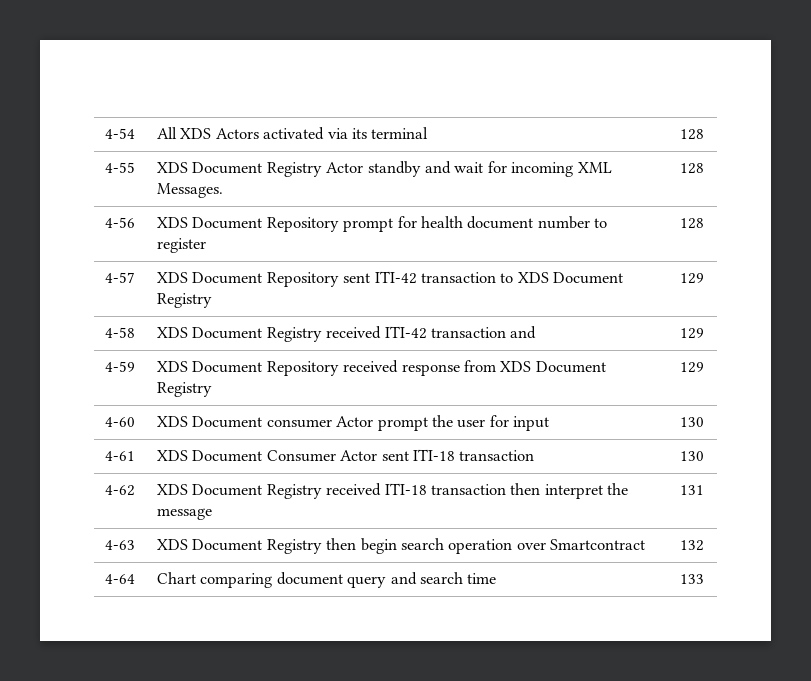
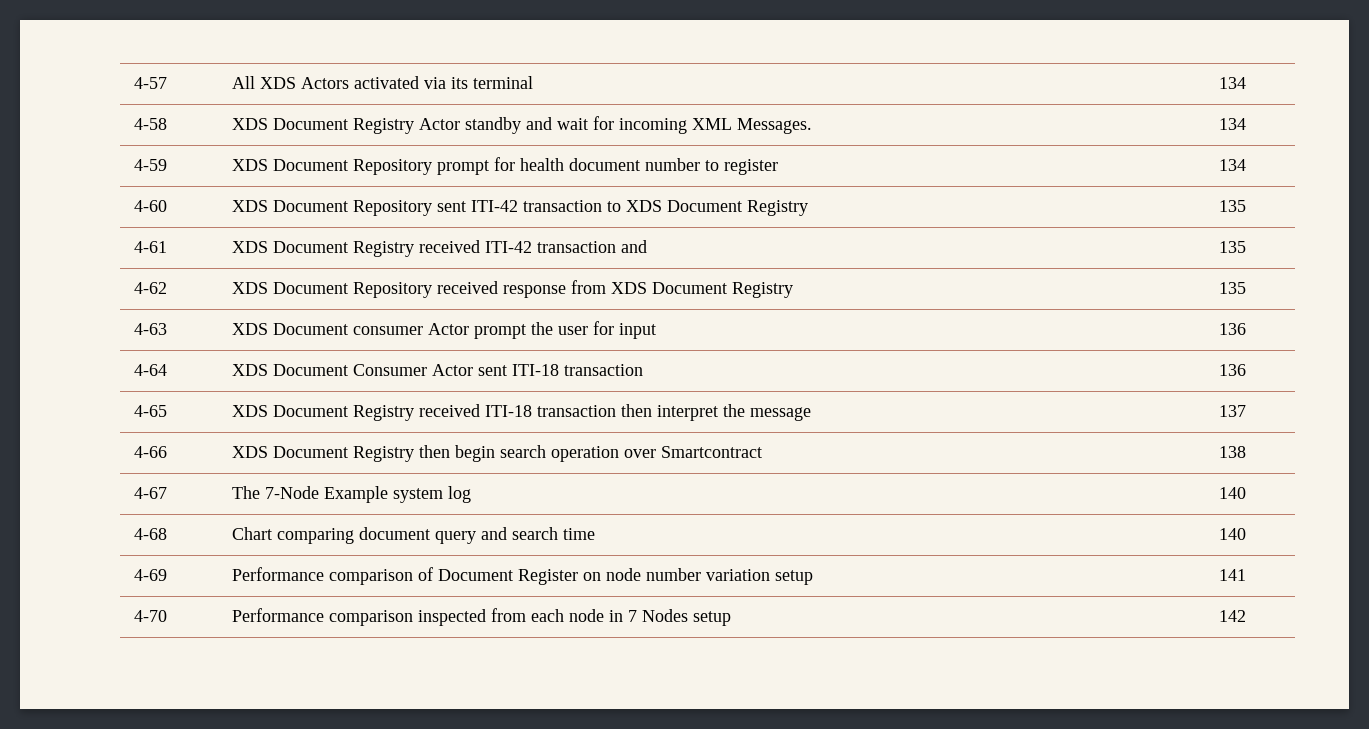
[104,128,135,139] 4-54 -> [134,77,168,89] 4-57
[679,129,704,140] [104,162,135,173] 128 // 4-55 -> [1219,77,1247,89] [134,118,168,130] 134 // 4-58
[679,163,704,174] [104,217,135,228] 128 // 4-56 -> [1219,118,1247,130] [134,159,168,171] 134 // 4-59
[679,218,704,229] [104,272,135,283] 128 // 4-57 -> [1219,159,1247,171] [134,200,168,212] 134 // 4-60
[679,273,704,284] [104,327,135,338] 129 // 4-58 -> [1219,200,1247,212] [134,241,168,253] 135 // 4-61
[679,328,704,339] [104,361,135,372] 129 // 4-59 -> [1219,241,1247,253] [134,282,168,294] 135 // 4-62
[679,362,704,373] [104,417,135,427] 129 // 4-60 -> [1219,282,1247,294] [134,323,168,335] 135 // 4-63
[679,417,704,427] [104,451,135,461] 130 // 4-61 -> [1219,323,1247,335] [134,364,168,376] 136 // 4-64
[679,451,704,461] [104,485,135,496] 130 // 4-62 -> [1219,364,1247,376] [134,405,168,417] 136 // 4-65
[679,485,704,495] [104,540,135,550] 131 // 4-63 -> [1219,405,1247,417] [134,446,168,458] 137 // 4-66
[679,540,704,551] [104,574,135,584] 132 // 4-64 -> [1219,446,1247,458] [134,487,168,499] [232,486,472,503] [1219,487,1247,499] [134,528,168,540] 138 // 4-67 | The 7-Node Example system log | 140 // 4-68
[679,574,704,584] 133 -> [1219,528,1247,540] [134,569,168,581] [232,567,814,585] [1219,569,1247,581] [134,610,168,622] [232,608,732,626] [1219,610,1247,622] 140 // 4-69 | Performance comparison of Document Register on node number variation setup | 141 // 4-70 | Performance comparison inspected from each node in 7 Nodes setup | 142

